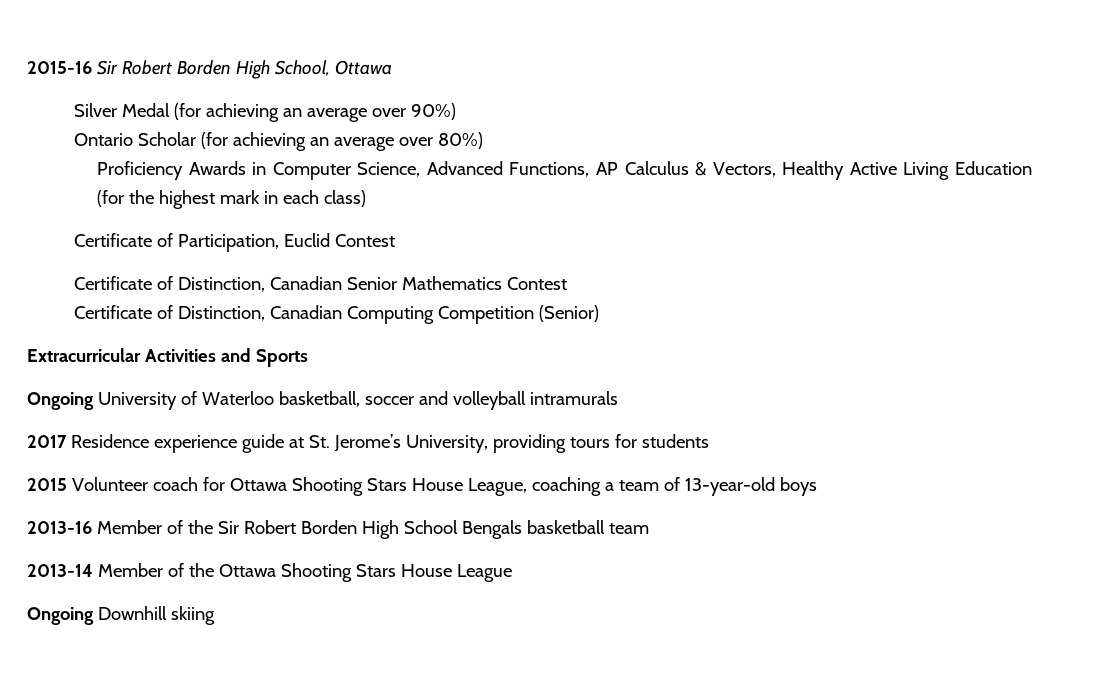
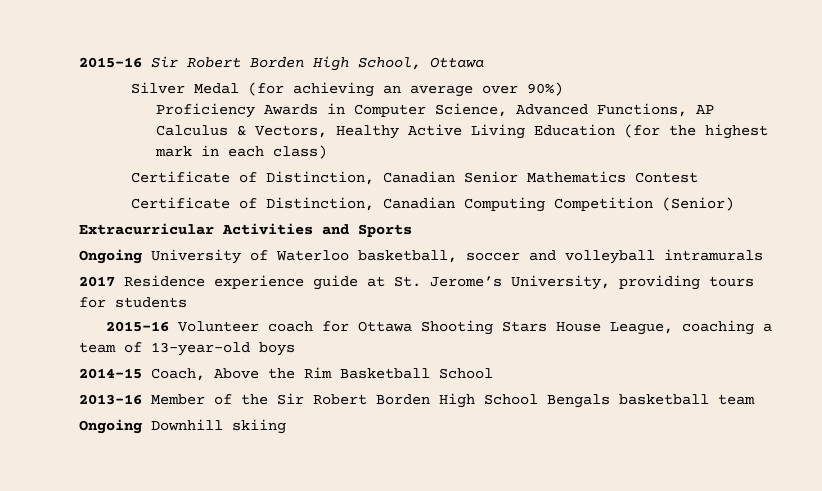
[73,132,483,151] // Ontario Scholar (for achieving an average over 80%) -> (563, 89) none
[73,233,395,252] // Certificate of Participation, Euclid Contest -> (328, 152) none
[27,478,67,491] 2015 -> [105,321,169,332] 2015-16
(817, 486) none -> [79,367,493,381] // 2014-15 Coach, Above the Rim Basketball School
[27,563,512,582] // 2013-14 Member of the Ottawa Shooting Stars House League -> (755, 399) none

